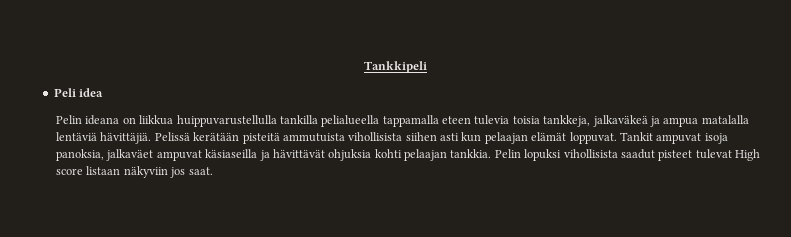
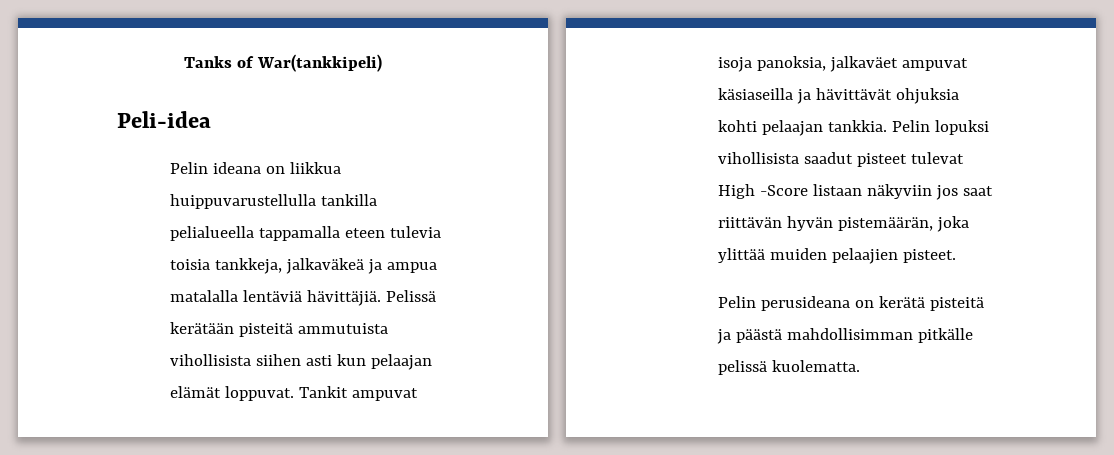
[364,61,427,73] [53,88,104,97] Tankkipeli // Peli idea -> [184,54,382,72] [117,111,211,128] Tanks of War(tankkipeli) // Peli-idea
[56,168,84,175] score -> [759,185,808,196] -Score
[188,167,213,175] saat. -> [962,186,993,196] [717,216,969,232] [717,248,956,264] [717,296,984,311] [716,328,973,344] [717,360,860,375] saat riittävän hyvän pistemäärän, joka ylittää muiden pelaajien pisteet. // Pelin perusideana on kerätä pisteitä ja päästä mahdollisimman pitkälle pelissä kuolematta.

